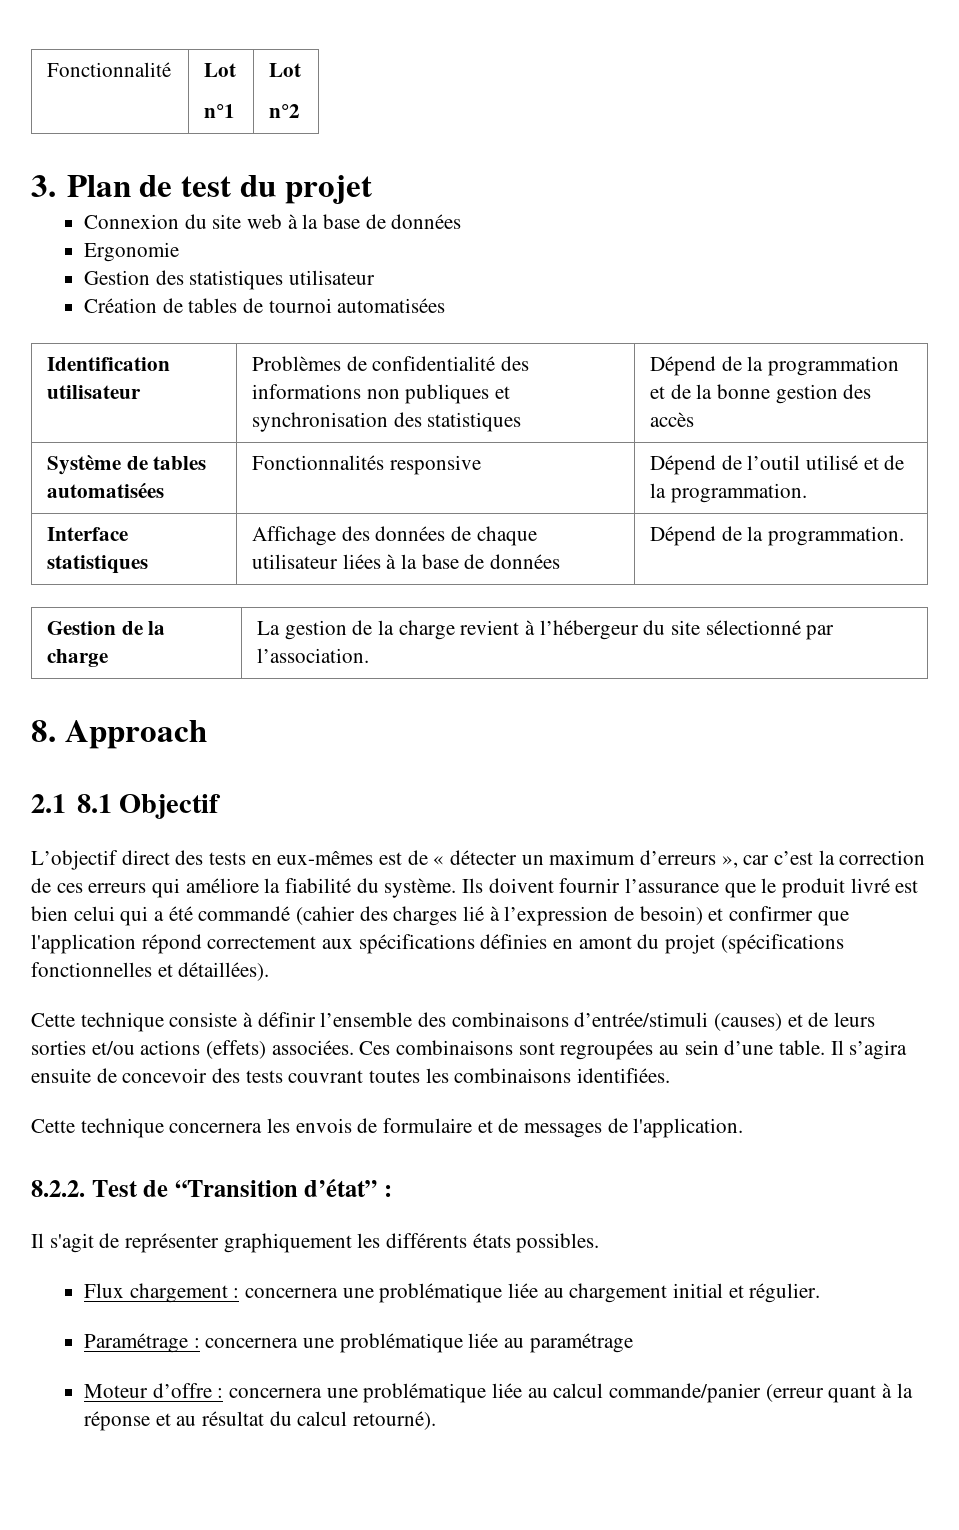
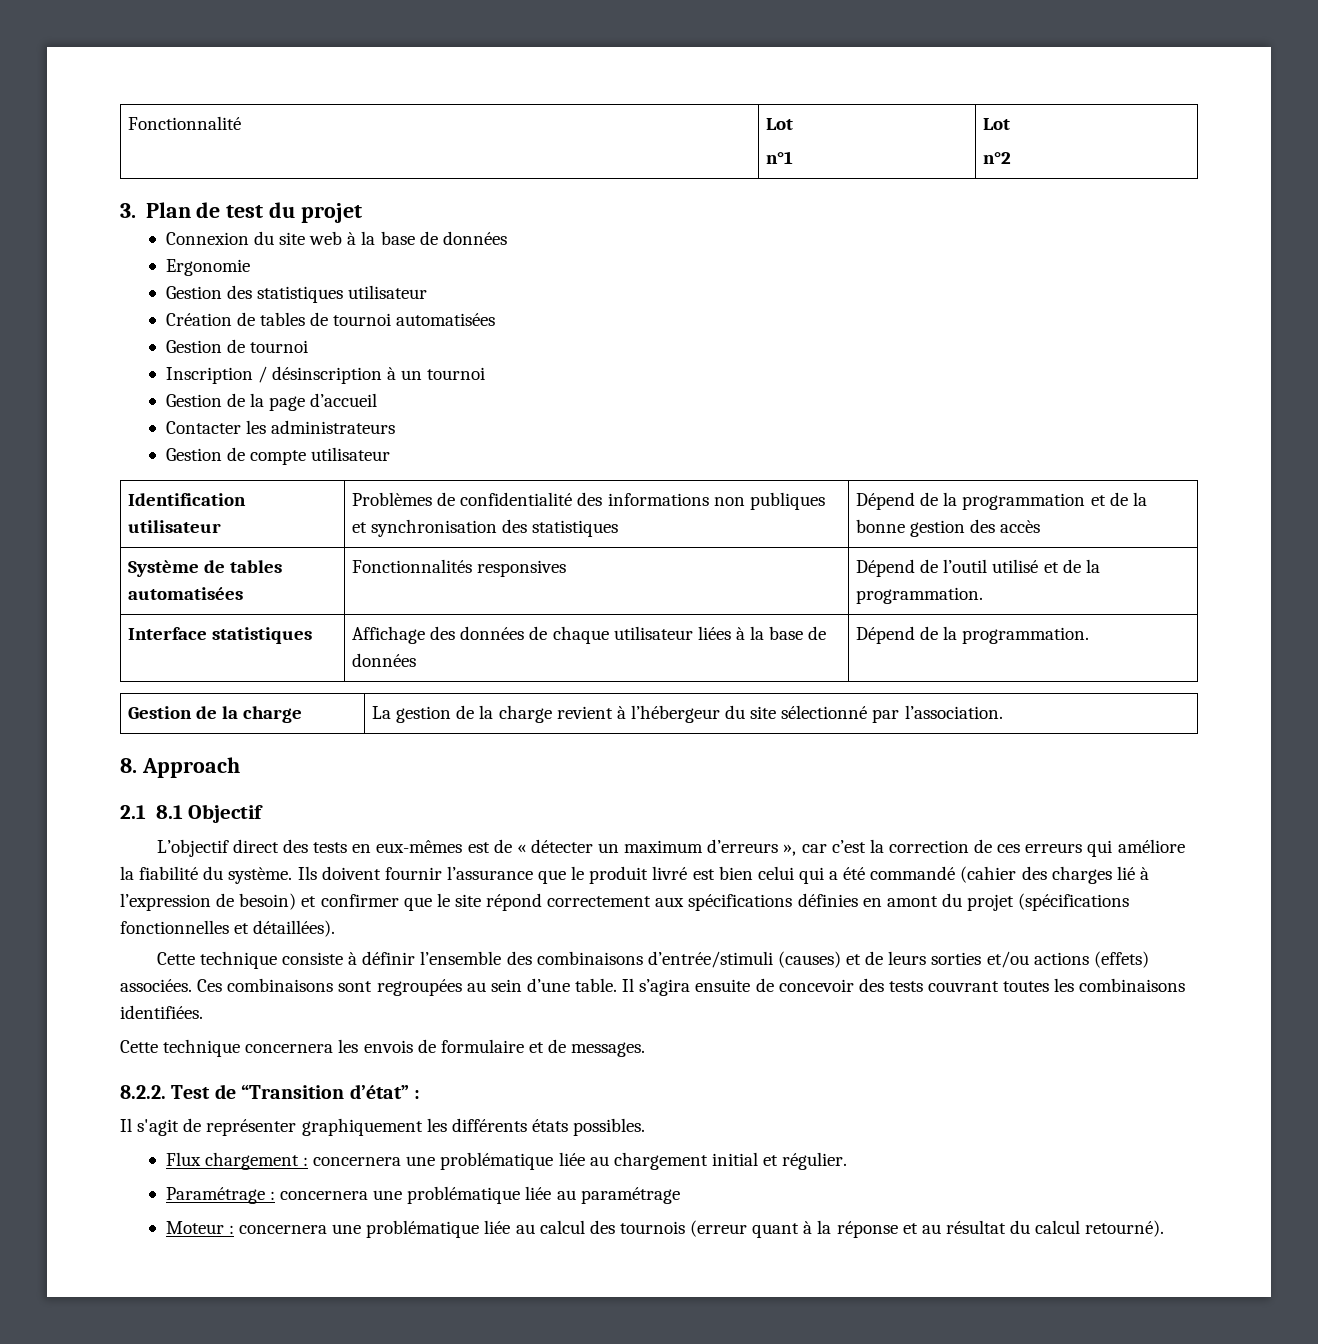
(446, 305) none -> [165,339,309,353] [165,366,486,384] [165,393,378,411] [165,420,396,434] [165,447,391,465] // Gestion de tournoi // Inscription / désinscription à un tournoi // Gestion de la page d’accueil // Contacter les administrateurs // Gestion de compte utilisateur
[389,455,481,475] responsive -> [477,560,567,577] responsives
[31,934,136,954] l'application -> [436,893,481,907] le site
[524,1118,744,1138] messages de l'application. -> [571,1042,646,1057] messages.
[152,1383,212,1398] d’offre -> (224, 1227) none
[609,1383,762,1403] commande/panier -> [589,1220,685,1234] des tournois

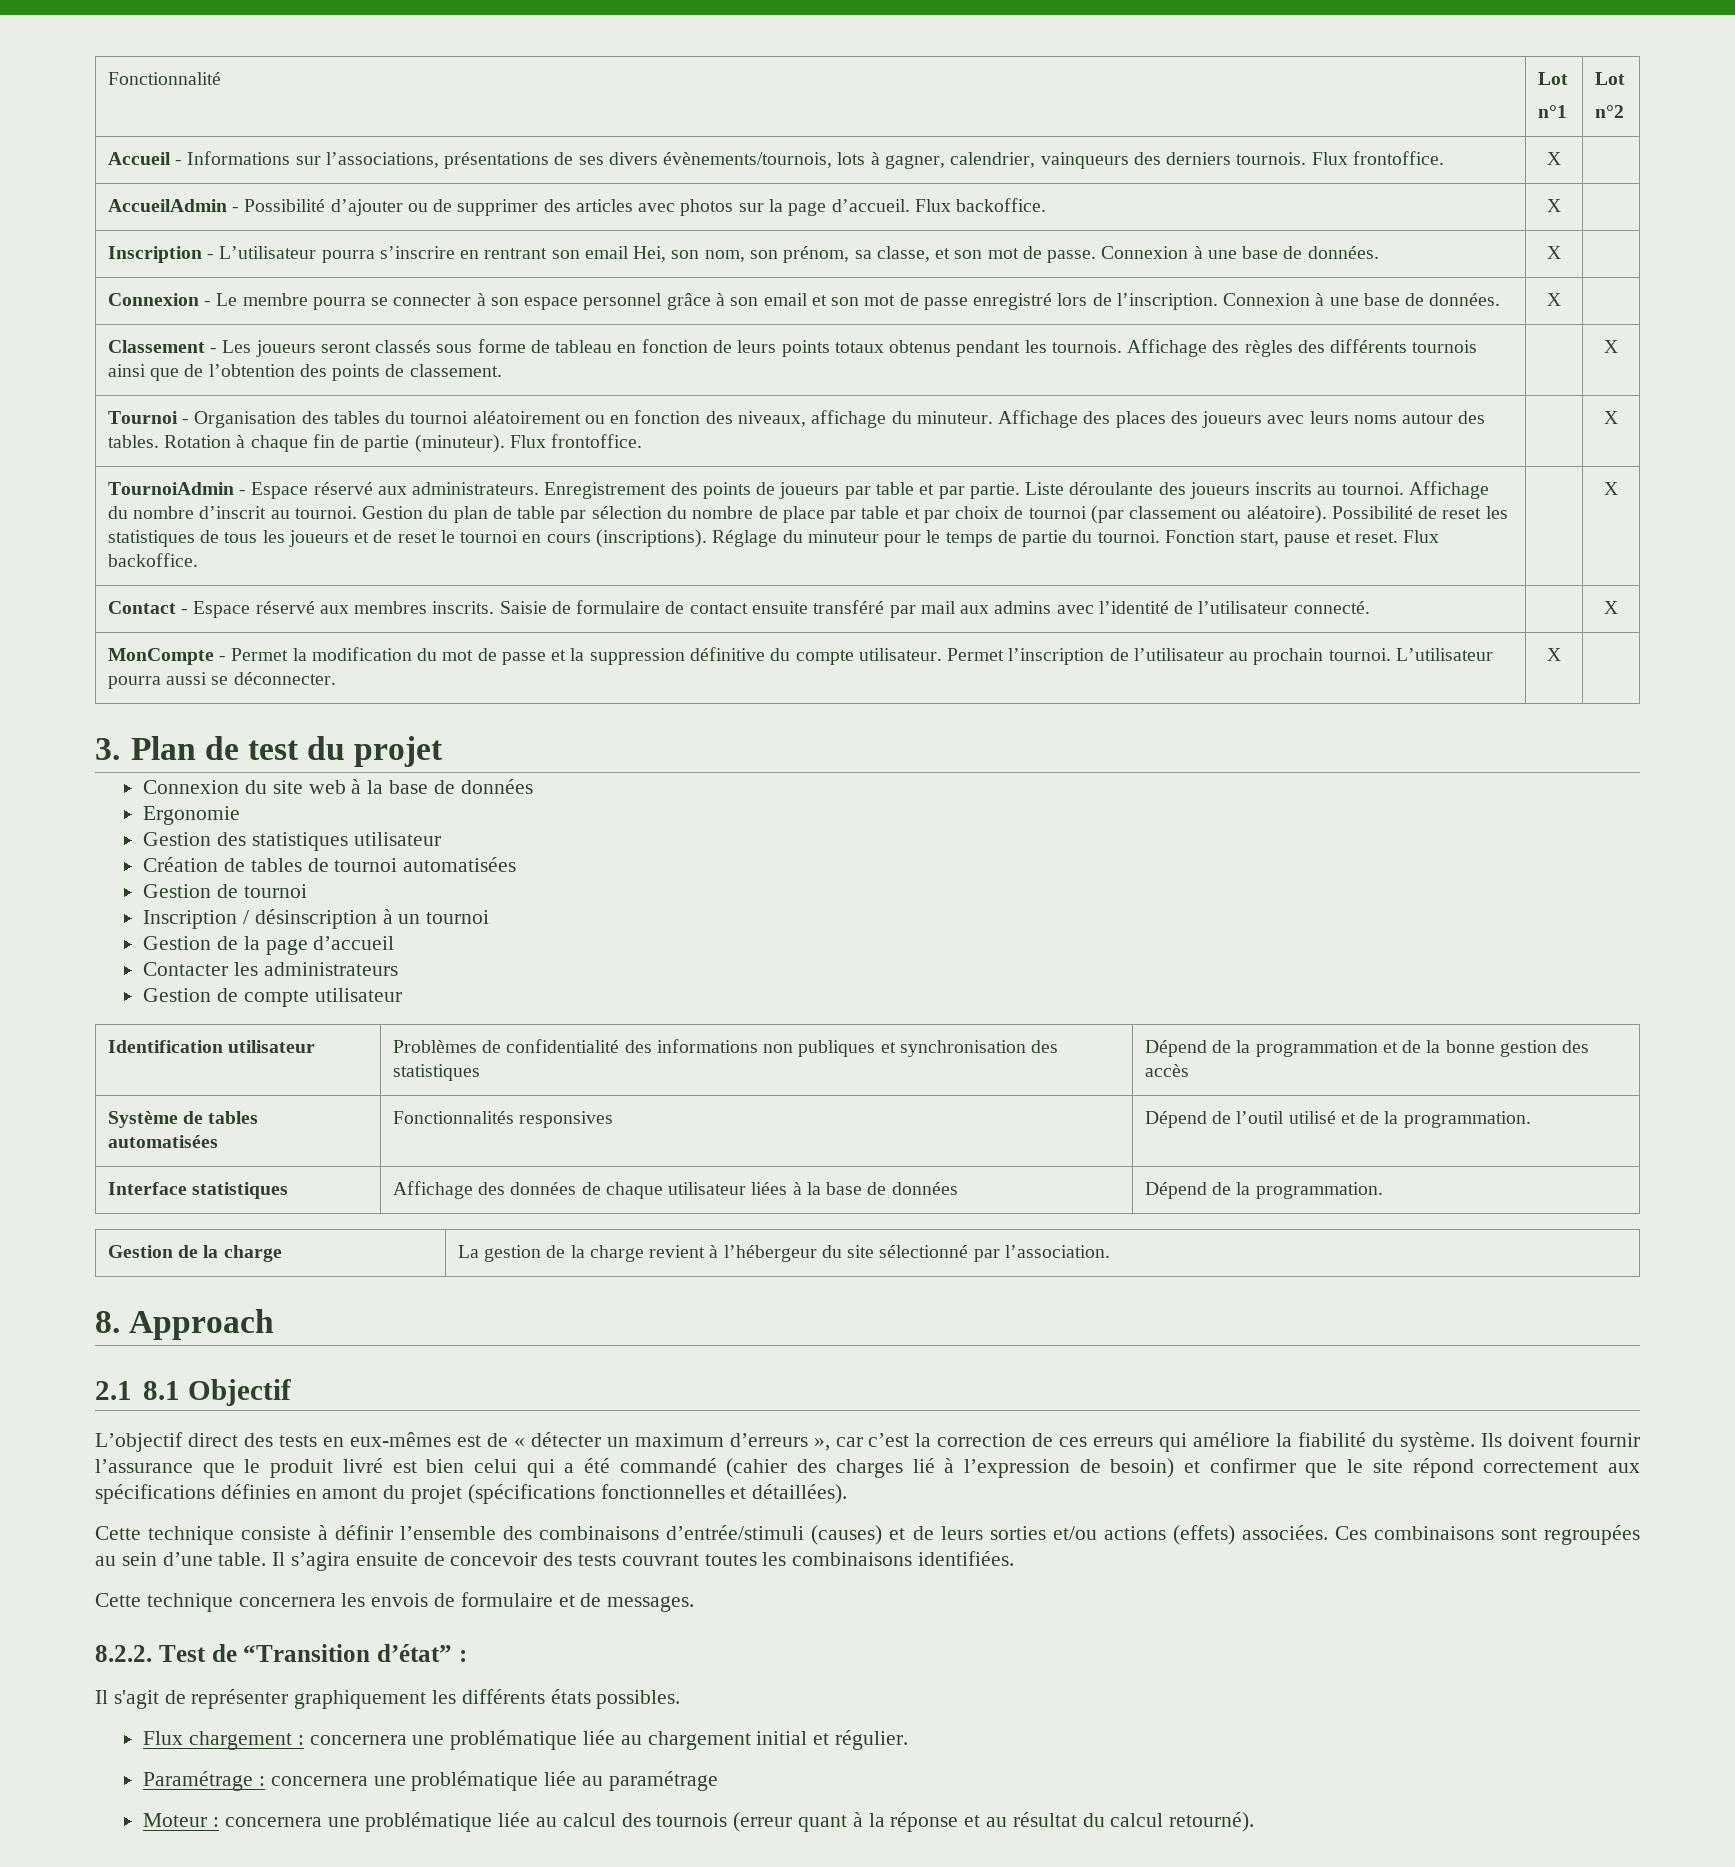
(1012, 158) none -> [107,151,1444,169] [1547,152,1561,165] [107,198,1047,216] [1547,199,1561,212] [107,246,1379,263] [1547,246,1561,259] [107,293,1501,310] [1547,293,1561,306] [107,339,1478,357] [107,364,502,381] [1604,340,1618,353] [107,410,1486,428] [107,434,643,453] [1604,411,1618,424] [107,481,1489,499] [107,505,1508,524] [107,529,1440,548] [107,553,198,567] [1604,482,1618,495] [107,600,1370,618] [1604,601,1618,614] [107,647,1493,665] [107,672,336,689] [1547,648,1561,661] // Accueil - Informations sur l’associations, présentations de ses divers évènements/tournois, lots à gagner, calendrier, vainqueurs des derniers tournois. Flux frontoffice. | X | // AccueilAdmin - Possibilité d’ajouter ou de supprimer des articles avec photos sur la page d’accueil. Flux backoffice. | X | // Inscription - L’utilisateur pourra s’inscrire en rentrant son email Hei, son nom, son prénom, sa classe, et son mot de passe. Connexion à une base de données. | X | // Connexion - Le membre pourra se connecter à son espace personnel grâce à son email et son mot de passe enregistré lors de l’inscription. Connexion à une base de données. | X | // Classement - Les joueurs seront classés sous forme de tableau en fonction de leurs points totaux obtenus pendant les tournois. Affichage des règles des différents tournois ainsi que de l’obtention des points de classement. | | X // Tournoi - Organisation des tables du tournoi aléatoirement ou en fonction des niveaux, affichage du minuteur. Affichage des places des joueurs avec leurs noms autour des tables. Rotation à chaque fin de partie (minuteur). Flux frontoffice. | | X // TournoiAdmin - Espace réservé aux administrateurs. Enregistrement des points de joueurs par table et par partie. Liste déroulante des joueurs inscrits au tournoi. Affichage du nombre d’inscrit au tournoi. Gestion du plan de table par sélection du nombre de place par table et par choix de tournoi (par classement ou aléatoire). Possibilité de reset les statistiques de tous les joueurs et de reset le tournoi en cours (inscriptions). Réglage du minuteur pour le temps de partie du tournoi. Fonction start, pause et reset. Flux backoffice. | | X // Contact - Espace réservé aux membres inscrits. Saisie de formulaire de contact ensuite transféré par mail aux admins avec l’identité de l’utilisateur connecté. | | X // MonCompte - Permet la modification du mot de passe et la suppression définitive du compte utilisateur. Permet l’inscription de l’utilisateur au prochain tournoi. L’utilisateur pourra aussi se déconnecter. | X |

